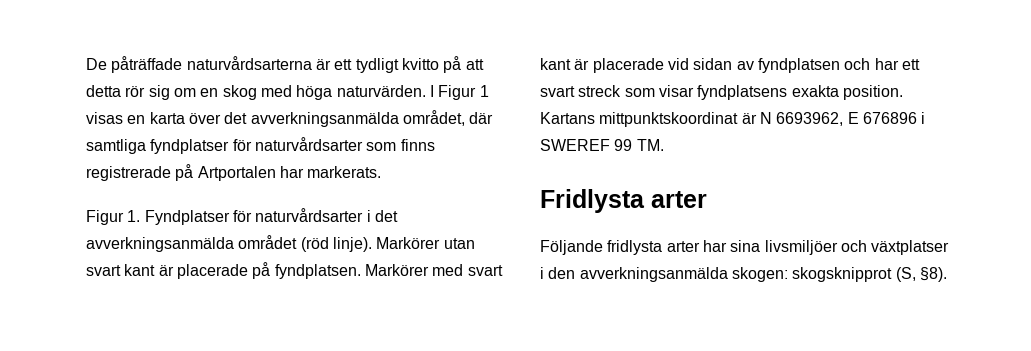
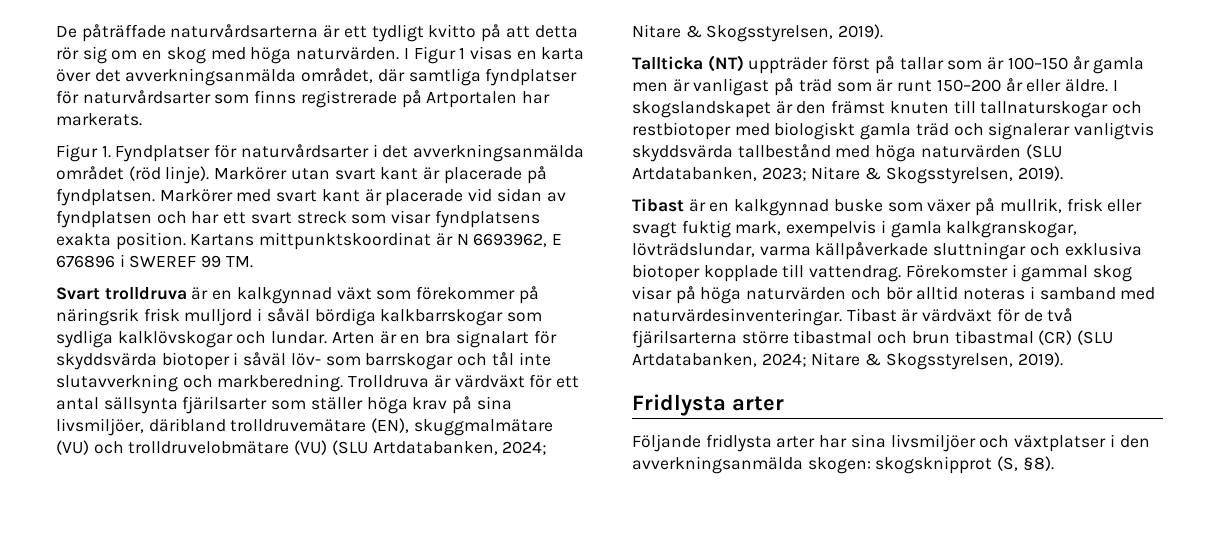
(664, 145) none -> [56,286,539,304] [56,308,543,326] [56,330,557,348] [56,352,551,370] [56,374,580,392] [56,396,512,414] [56,418,553,436] [56,440,548,455] [632,24,884,42] [632,55,1145,74] [632,78,1118,96] [632,100,1143,118] [632,122,1155,140] [632,144,1062,162] [632,166,1063,184] [632,198,1143,216] [632,220,1078,238] [632,242,1142,260] [632,264,1133,282] [632,286,1156,304] [632,308,1074,326] [632,330,1114,348] [632,352,1063,370] // Svart trolldruva är en kalkgynnad växt som förekommer på näringsrik frisk mulljord i såväl bördiga kalkbarrskogar som sydliga kalklövskogar och lundar. Arten är en bra signalart för skyddsvärda biotoper i såväl löv- som barrskogar och tål inte slutavverkning och markberedning. Trolldruva är värdväxt för ett antal sällsynta fjärilsarter som ställer höga krav på sina livsmiljöer, däribland trolldruvemätare (EN), skuggmalmätare (VU) och trolldruvelobmätare (VU) (SLU Artdatabanken, 2024; Nitare & Skogsstyrelsen, 2019). // Tallticka (NT) uppträder först på tallar som är 100–150 år gamla men är vanligast på träd som är runt 150–200 år eller äldre. I skogslandskapet är den främst knuten till tallnaturskogar och restbiotoper med biologiskt gamla träd och signalerar vanligtvis skyddsvärda tallbestånd med höga naturvärden (SLU Artdatabanken, 2023; Nitare & Skogsstyrelsen, 2019). // Tibast är en kalkgynnad buske som växer på mullrik, frisk eller svagt fuktig mark, exempelvis i gamla kalkgranskogar, lövträdslundar, varma källpåverkade sluttningar och exklusiva biotoper kopplade till vattendrag. Förekomster i gammal skog visar på höga naturvärden och bör alltid noteras i samband med naturvärdesinventeringar. Tibast är värdväxt för de två fjärilsarterna större tibastmal och brun tibastmal (CR) (SLU Artdatabanken, 2024; Nitare & Skogsstyrelsen, 2019).

